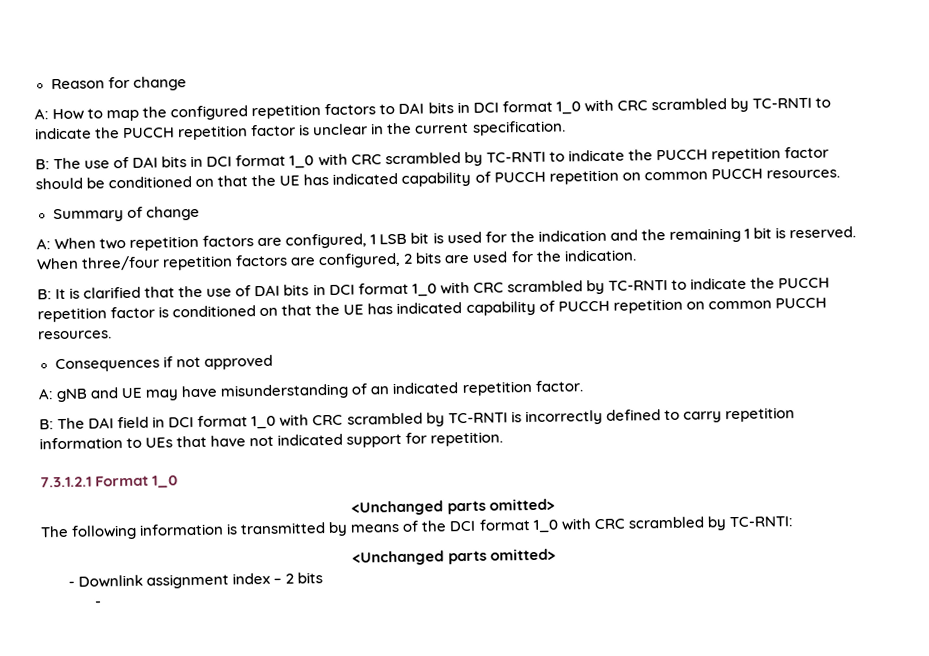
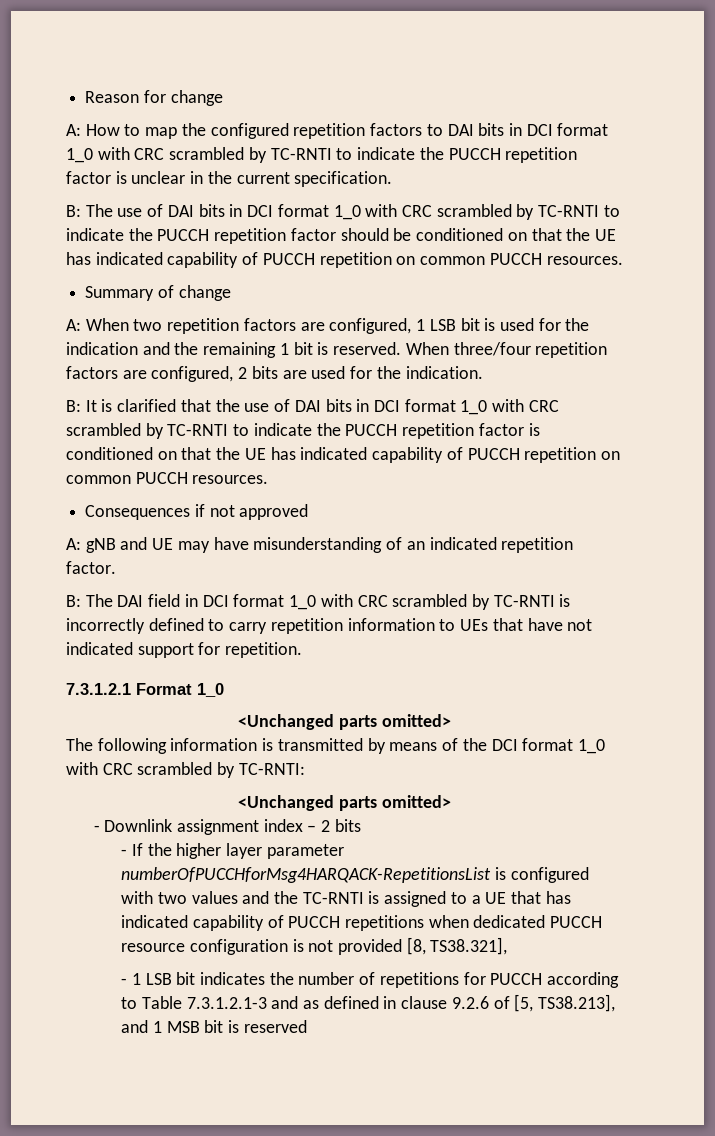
(103, 603) none -> [131,843,344,859] [121,867,589,883] [121,891,571,907] [121,915,603,931] [121,937,508,955] [121,972,620,988] [121,994,616,1012] [121,1020,307,1033] If the higher layer parameter numberOfPUCCHforMsg4HARQACK-RepetitionsList is configured with two values and the TC-RNTI is assigned to a UE that has indicated capability of PUCCH repetitions when dedicated PUCCH resource configuration is not provided [8, TS38.321], // - 1 LSB bit indicates the number of repetitions for PUCCH according to Table 7.3.1.2.1-3 and as defined in clause 9.2.6 of [5, TS38.213], and 1 MSB bit is reserved

